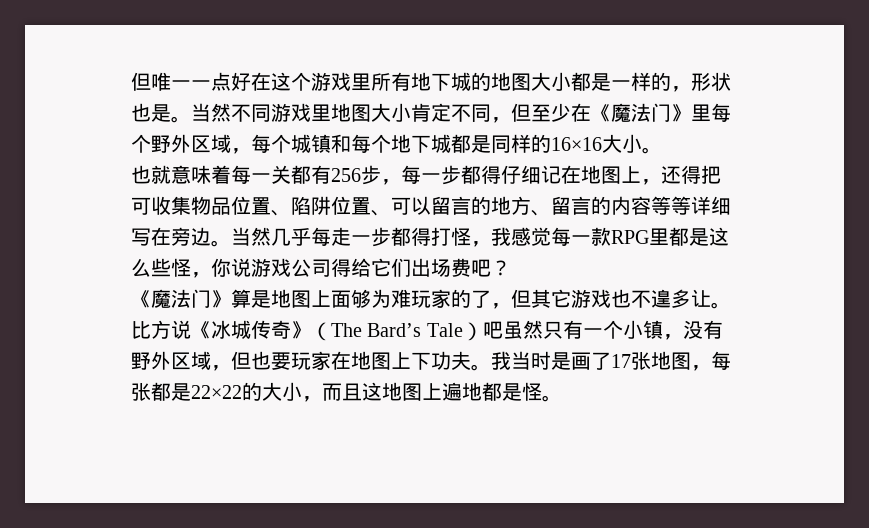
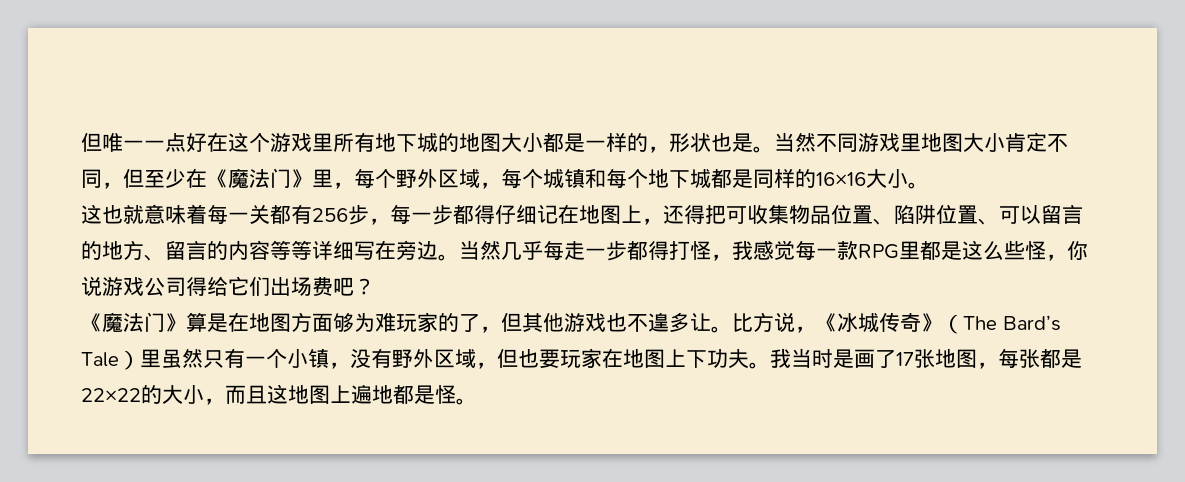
(711, 113) none -> [333,182,354,189] ，
(662, 150) none -> [81,204,102,224] 这
[271,289,331,308] 地图上 -> [228,312,312,332] 在地图方
[551,289,571,308] 它 -> [543,313,564,332] 他
(191, 329) none -> [795,326,816,333] ，
[482,321,503,339] 吧 -> [140,349,161,368] 里

